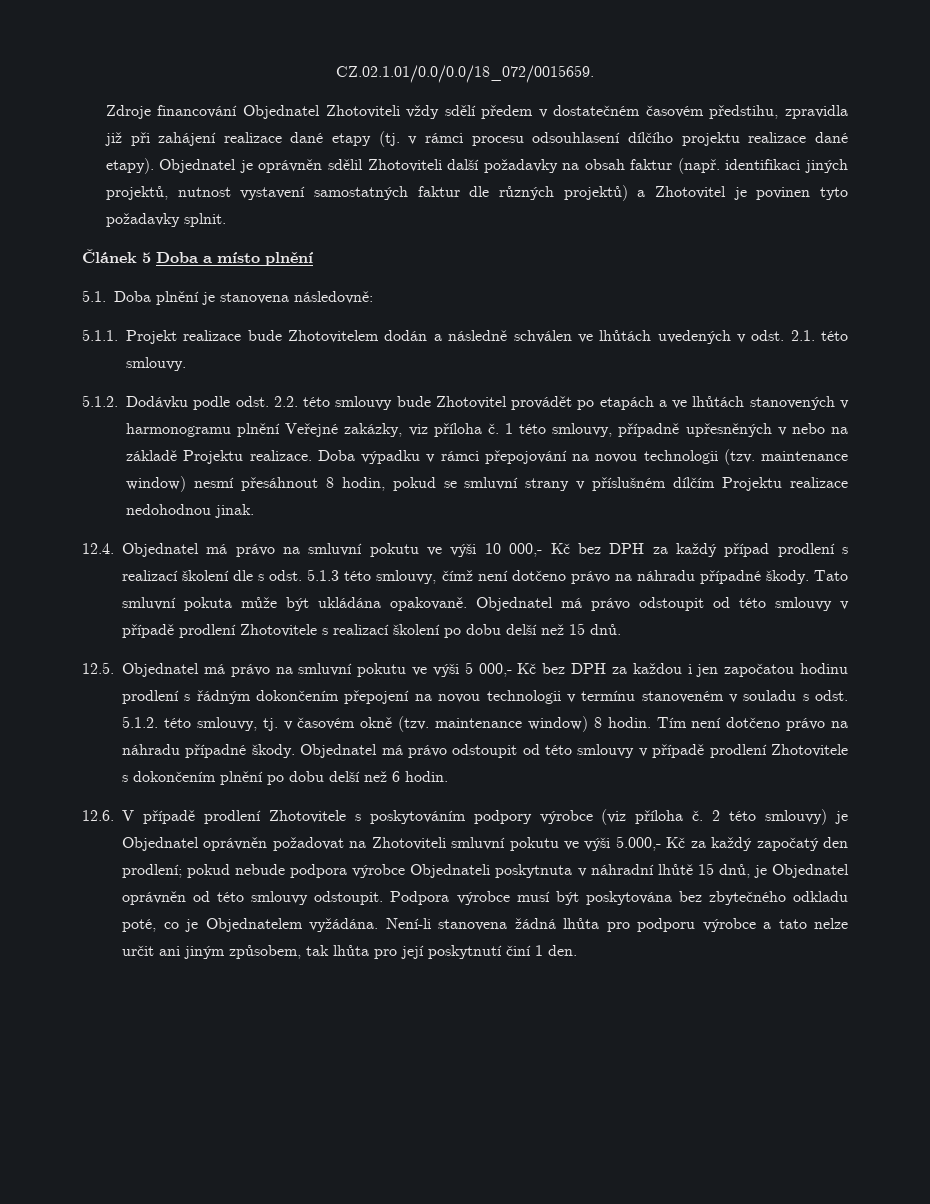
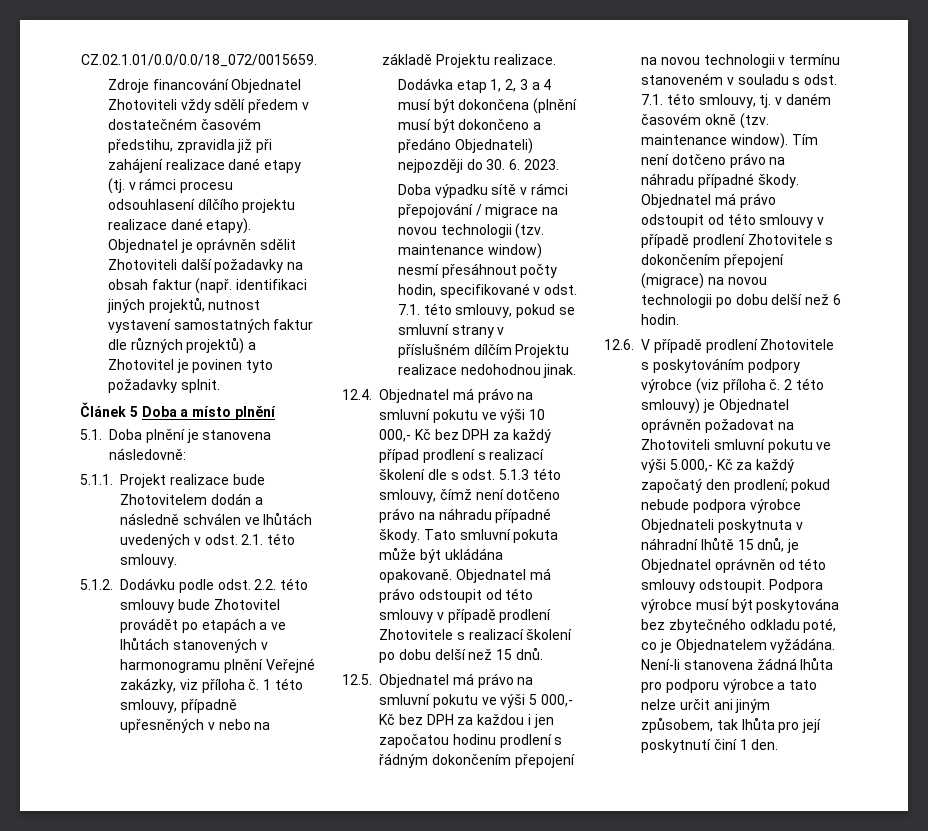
[328,159,364,170] sdělil -> [260,239,297,250] sdělit
(312, 455) none -> [397,78,552,93] [397,98,578,114] [397,119,542,133] [397,138,533,154] [397,159,559,173] // Dodávka etap 1, 2, 3 a 4 musí být dokončena (plnění musí být dokončeno a předáno Objednateli) nejpozději do 30. 6. 2023. //
(420, 457) none -> [491,184,517,195] sítě
(567, 457) none -> [475,204,539,218] / migrace
[325,477,385,491] 8 hodin, -> [520,264,558,278] [397,283,578,298] [397,303,513,318] počty hodin, specifikované v odst. 7.1. této smlouvy,
[122,716,158,728] 5.1.2. -> [641,94,663,105] 7.1.
(293, 725) none -> [785,93,831,105] daném
[527,716,651,732] window) 8 hodin. -> [730,133,788,149] window).
[220,771,263,785] plnění -> [723,254,784,268] [641,273,767,289] [641,294,712,308] přepojení (migrace) na novou technologii

